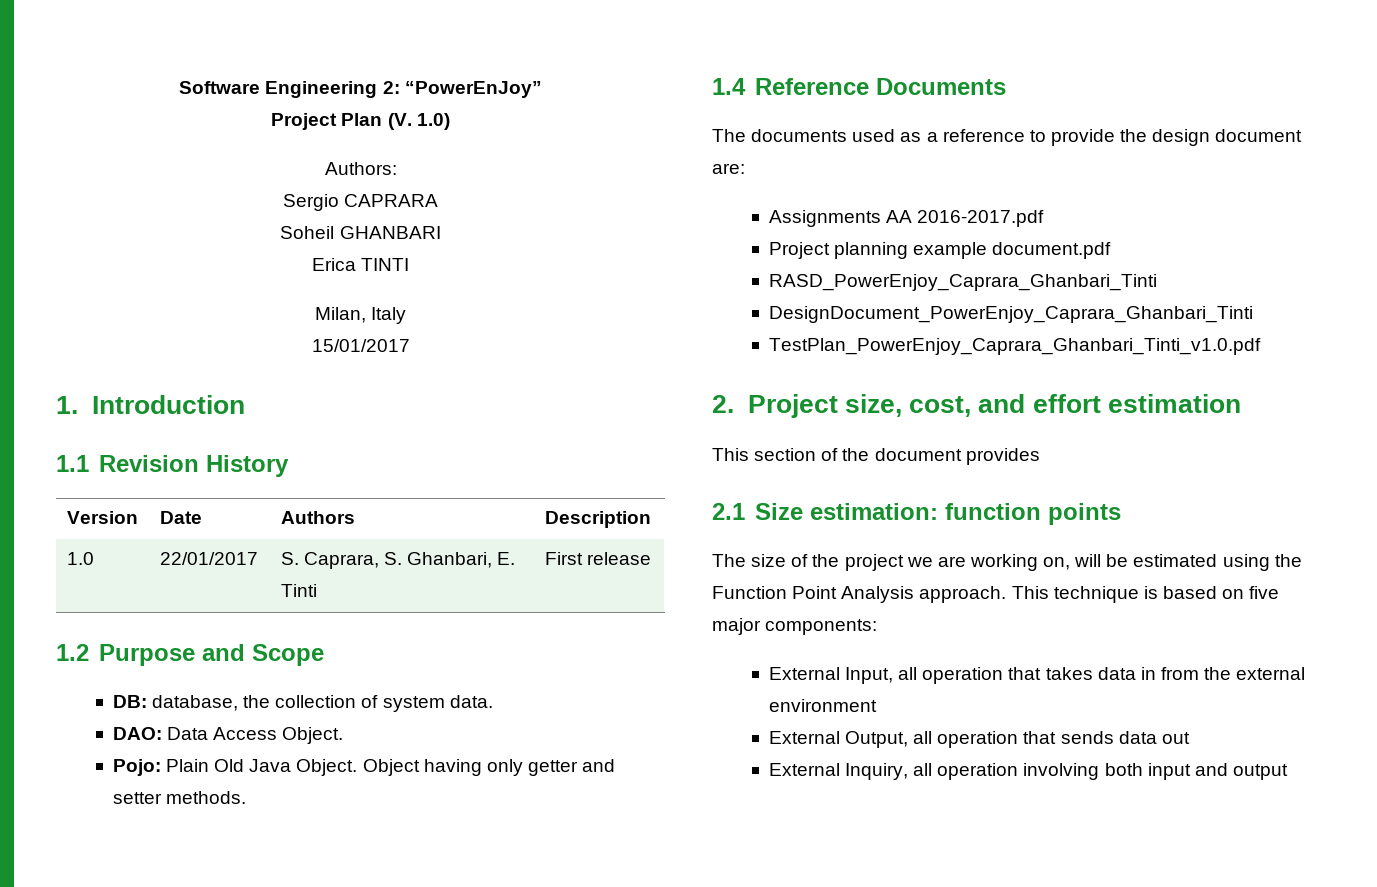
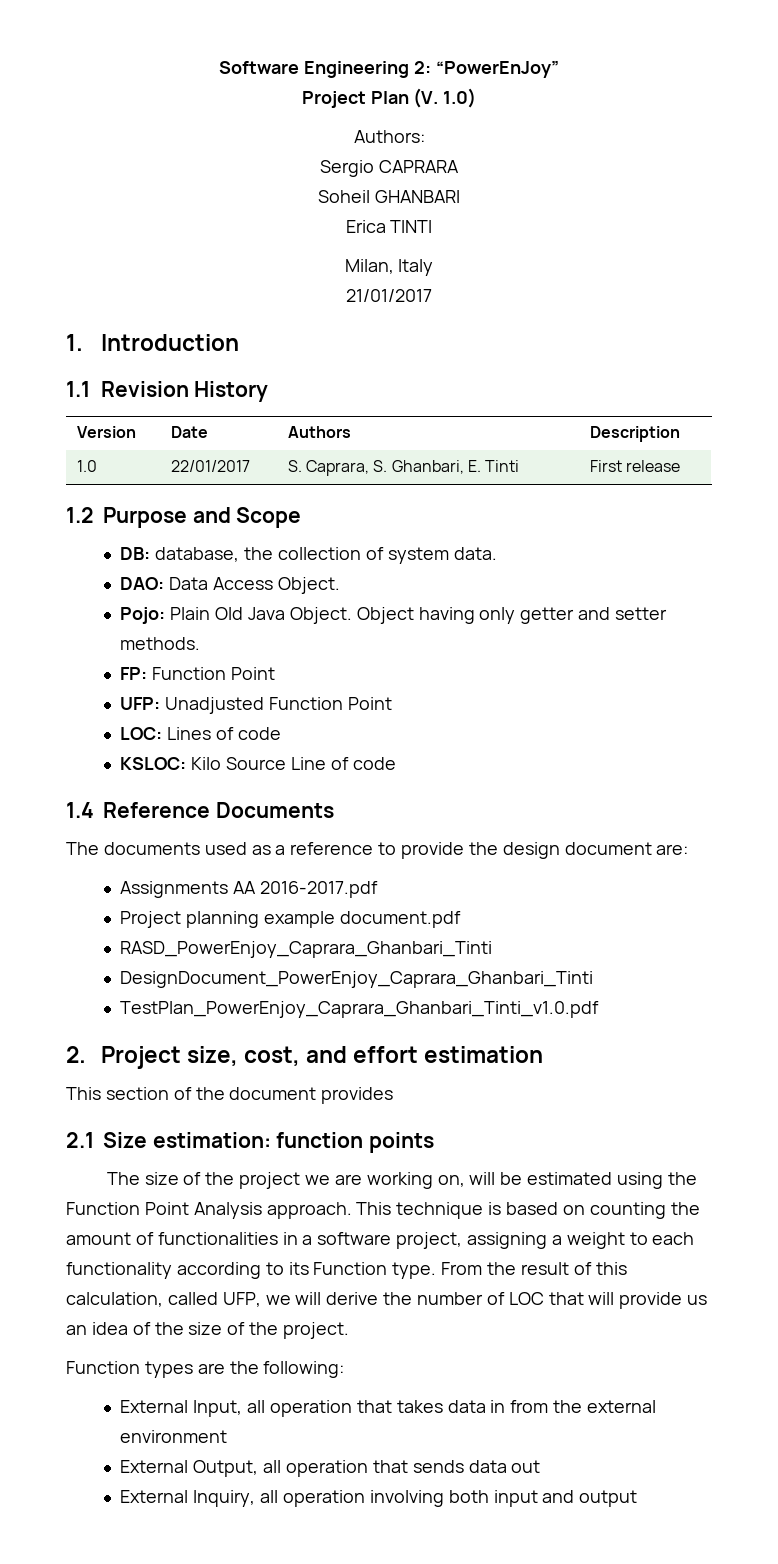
[311,339,410,352] 15/01/2017 -> [346,289,432,302] 21/01/2017
(247, 797) none -> [120,667,276,680] [120,697,392,714] [120,727,281,740] [120,757,396,770] // FP: Function Point // UFP: Unadjusted Function Point // LOC: Lines of code // KSLOC: Kilo Source Line of code
[1249,586,1280,599] [712,618,878,635] five major components: -> [589,1202,700,1219] [66,1232,695,1249] [66,1262,627,1279] [66,1292,708,1309] [66,1322,350,1339] [66,1361,345,1378] counting the amount of functionalities in a software project, assigning a weight to each functionality according to its Function type. From the result of this calculation, called UFP, we will derive the number of LOC that will provide us an idea of the size of the project. // Function types are the following:

